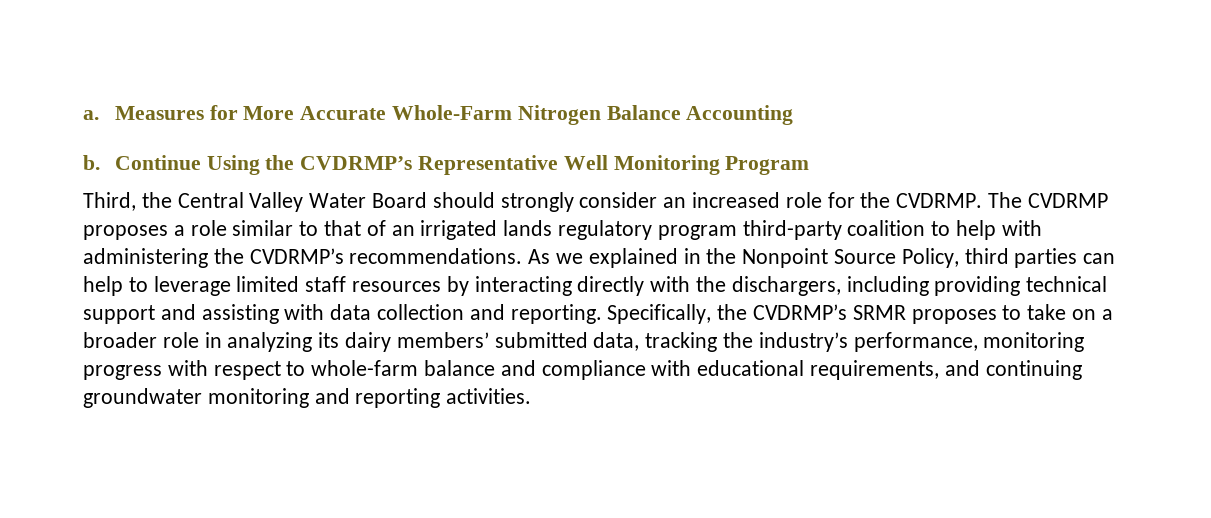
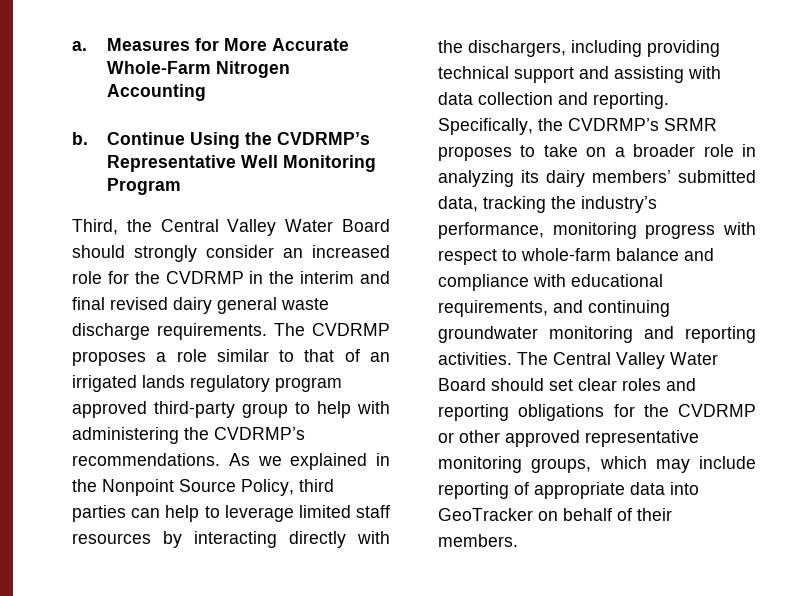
[606,105,681,120] Balance -> (290, 69) none
[896,193,983,208] CVDRMP. -> [165,271,390,284] [72,297,329,314] [72,323,267,340] CVDRMP in the interim and final revised dairy general waste discharge requirements.
[742,220,926,240] third-party coalition -> [72,401,288,418] approved third-party group
(532, 396) none -> [517,352,718,369] [438,378,696,391] [438,404,756,421] [438,430,699,447] [438,456,756,473] [438,482,699,499] [438,508,672,521] [438,534,518,547] The Central Valley Water Board should set clear roles and reporting obligations for the CVDRMP or other approved representative monitoring groups, which may include reporting of appropriate data into GeoTracker on behalf of their members.

